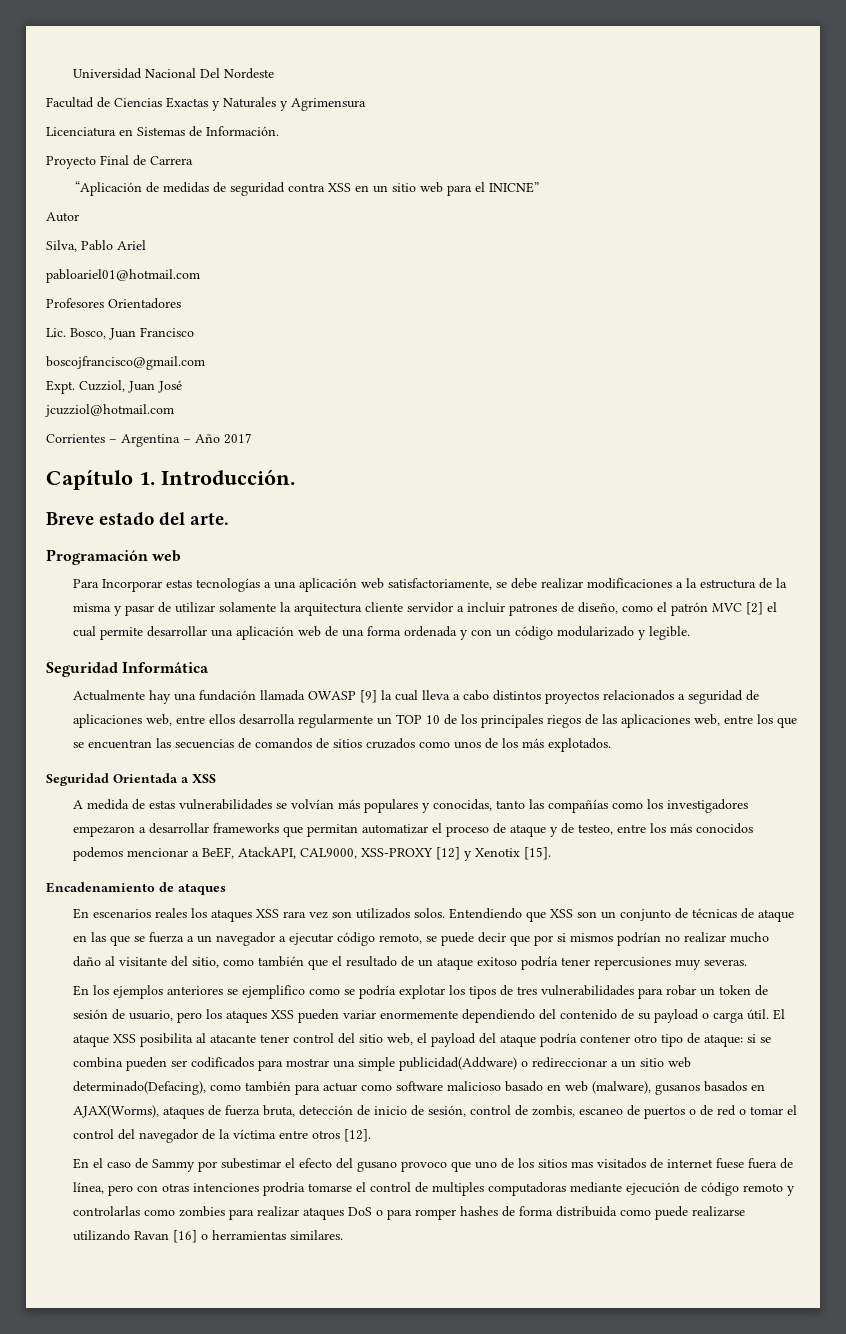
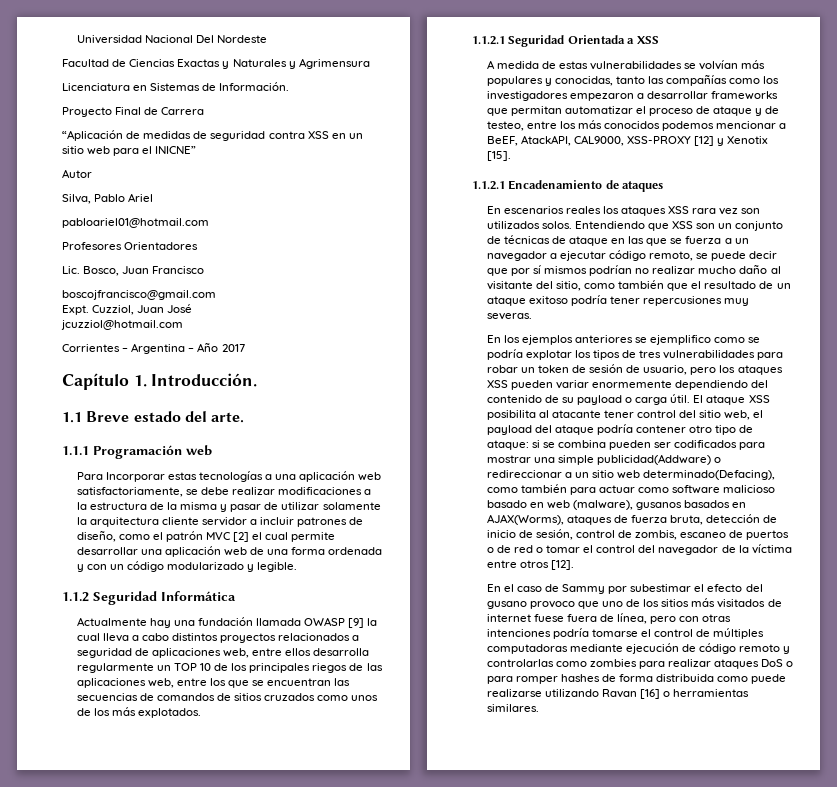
(295, 477) none -> [62,412,82,423] 1.1
(230, 519) none -> [62,446,89,455] 1.1.1
(690, 633) none -> [62,592,89,602] 1.1.2
(611, 745) none -> [472,36,505,45] 1.1.2.1
(551, 853) none -> [472,181,505,190] 1.1.2.1
[556,933,566,942] si -> [532,265,541,274] sí
[570,1161,593,1168] mas -> [691,598,716,607] más
[262,1182,305,1196] prodria -> [552,628,589,639] podría
[431,1182,484,1196] multiples -> [713,628,765,639] múltiples

